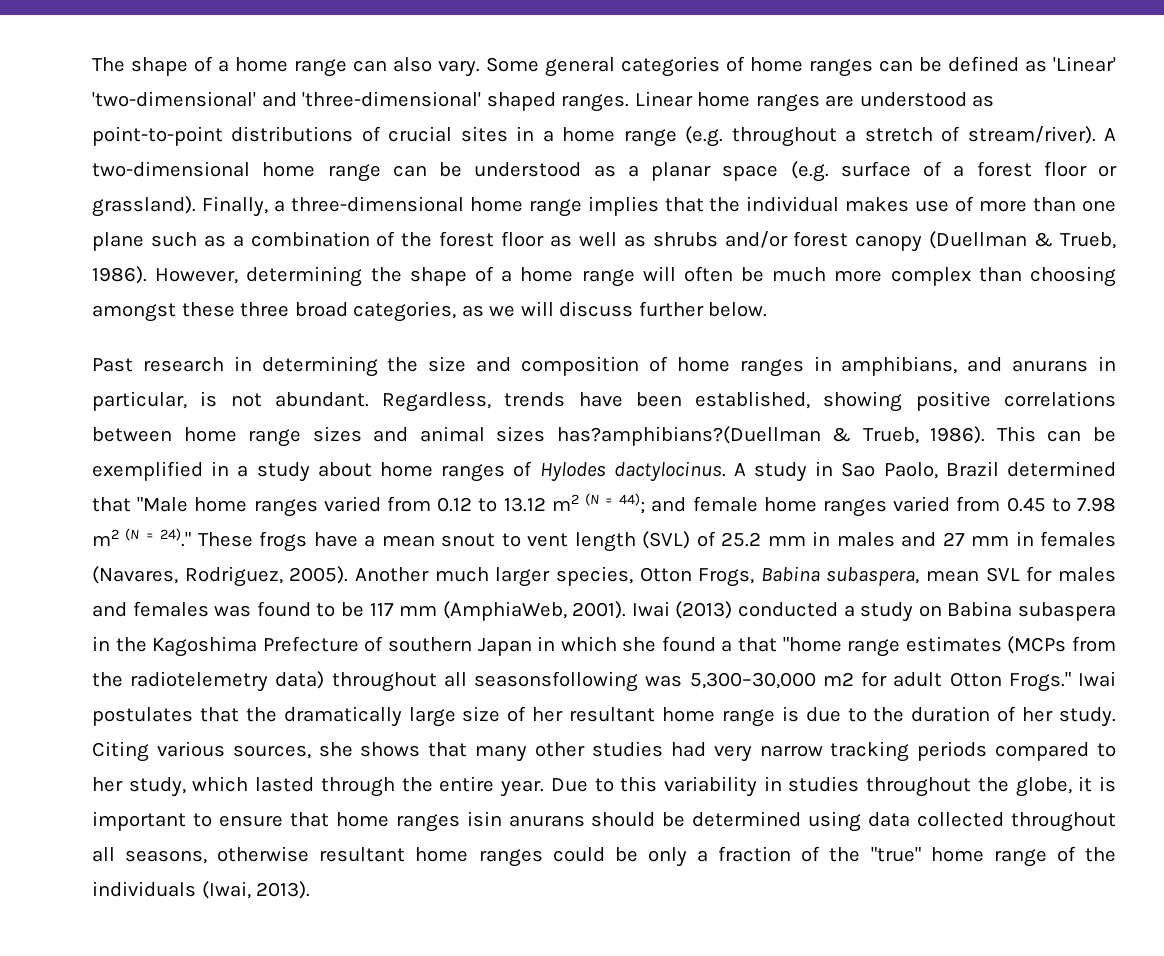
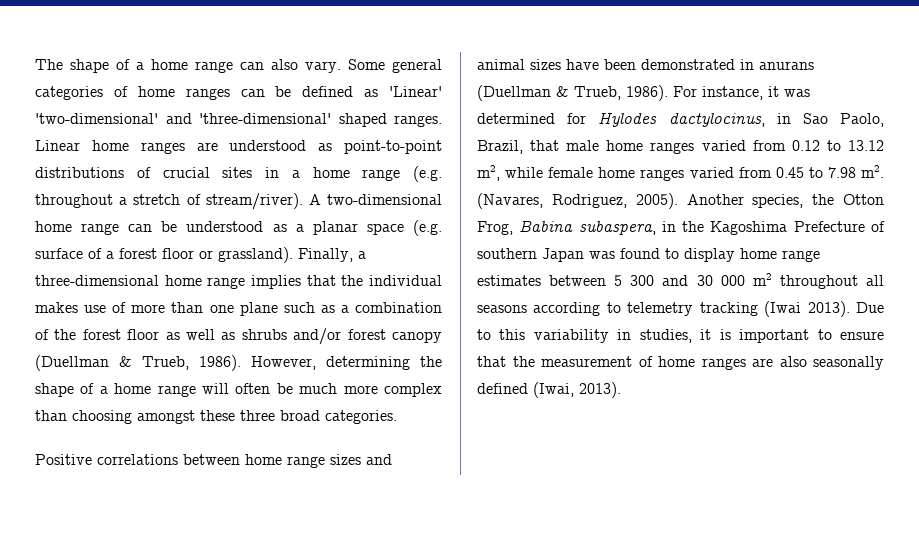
[353,301,768,322] [92,356,1116,377] [92,391,991,412] categories, as we will discuss further below. // Past research in determining the size and composition of home ranges in amphibians, and anurans in particular, is not abundant. Regardless, trends have been established, showing positive -> [325,410,397,424] [35,454,92,465] categories. // Positive
[556,426,1116,446] [92,461,1116,482] [92,497,189,512] has?amphibians?(Duellman & Trueb, 1986). This can be exemplified in a study about home ranges of Hylodes dactylocinus. A study in Sao Paolo, Brazil determined that "Male -> [566,59,814,70] [477,85,810,101] [477,112,884,127] [477,140,600,154] have been demonstrated in anurans (Duellman & Trueb, 1986). For instance, it was determined for Hylodes dactylocinus, in Sao Paolo, Brazil, that male
[551,493,687,514] m2 (N = 44); and -> [477,165,544,181] m2, while
[92,528,1117,552] [92,566,1116,587] [92,601,1117,622] m2 (N = 24)." These frogs have a mean snout to vent length (SVL) of 25.2 mm in males and 27 mm in females (Navares, Rodriguez, 2005). Another much larger species, Otton Frogs, Babina subaspera, mean SVL for males and females was found to be 117 mm (AmphiaWeb, 2001). Iwai (2013) conducted a study on Babina subaspera -> [861,165,885,178] [477,193,884,209] [477,220,656,235] m2. (Navares, Rodriguez, 2005). Another species, the Otton Frog, Babina subaspera,
[537,636,1117,657] [92,671,1117,692] [92,706,1117,727] [92,741,1116,762] [92,776,545,797] in which she found a that "home range estimates (MCPs from the radiotelemetry data) throughout all seasonsfollowing was 5,300–30,000 m2 for adult Otton Frogs." Iwai postulates that the dramatically large size of her resultant home range is due to the duration of her study. Citing various sources, she shows that many other studies had very narrow tracking periods compared to her study, which lasted through the entire year. -> [589,248,820,262] [477,273,884,289] [477,301,850,317] was found to display home range estimates between 5 300 and 30 000 m2 throughout all seasons according to telemetry tracking (Iwai 2013).
[788,776,1072,797] studies throughout the globe, -> [639,329,692,343] studies,
[335,811,1116,832] [92,846,1116,867] [92,881,196,897] home ranges isin anurans should be determined using data collected throughout all seasons, otherwise resultant home ranges could be only a fraction of the "true" home range of the individuals -> [512,356,884,370] [477,383,528,394] the measurement of home ranges are also seasonally defined

